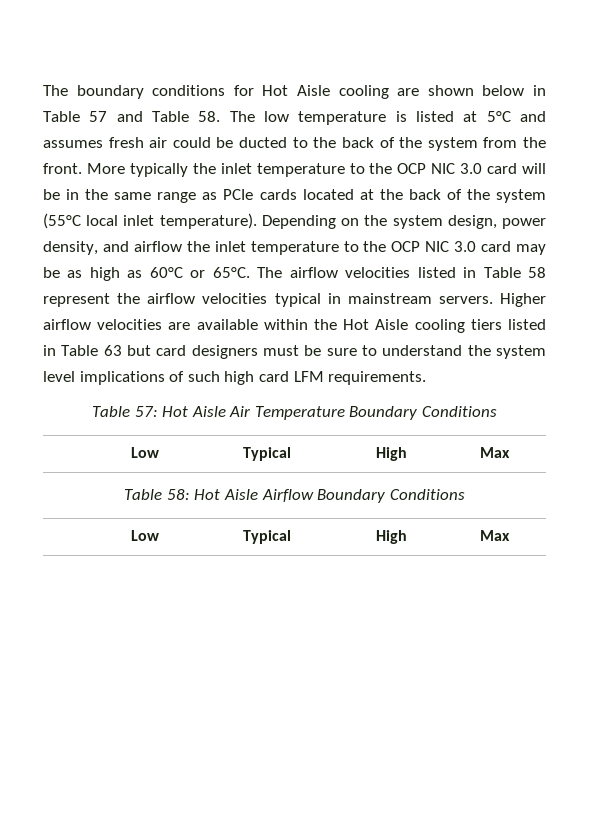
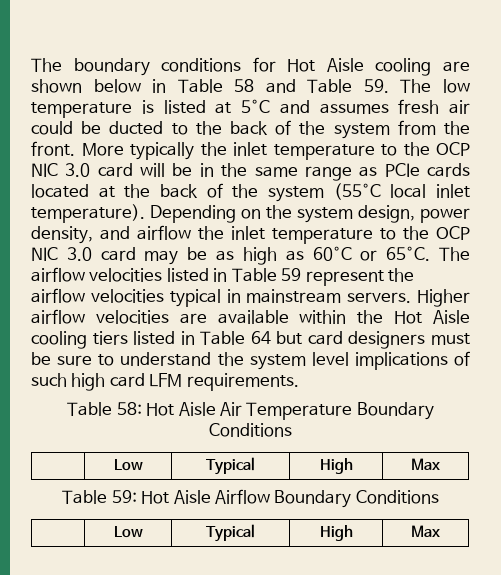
[89,111,108,122] 57 -> [234,79,255,92] 58
[198,111,221,122] 58. -> [363,79,389,93] 59.
[527,267,546,278] 58 -> [281,268,302,281] 59
[103,345,122,356] 63 -> [250,331,271,344] 64
[134,406,158,417] 57: -> [116,402,142,415] 58:
[166,489,190,500] 58: -> [111,490,137,503] 59:

